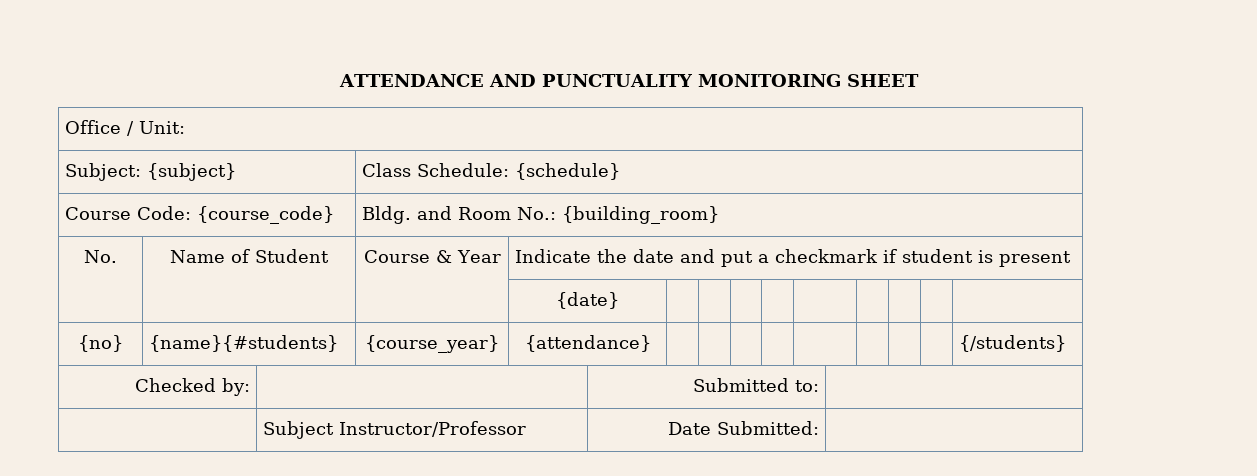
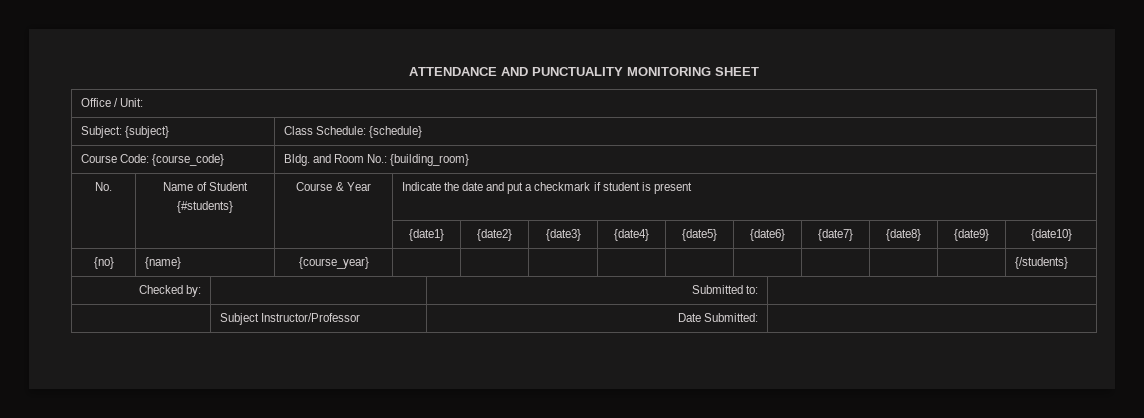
(329, 256) none -> [177,201,233,213] // {#students}
[556,292,619,309] {date} | | | | | | | | | -> [409,229,444,241] [477,229,512,241] [545,229,581,241] [614,229,649,241] [682,229,717,241] [750,229,785,241] [818,229,853,241] [886,229,921,241] [954,229,989,241] [1030,229,1072,241] {date1} | {date2} | {date3} | {date4} | {date5} | {date6} | {date7} | {date8} | {date9} | {date10}
[149,335,339,352] {name}{#students} -> [144,257,181,269] {name}
[524,335,651,352] {attendance} -> (369, 263) none

